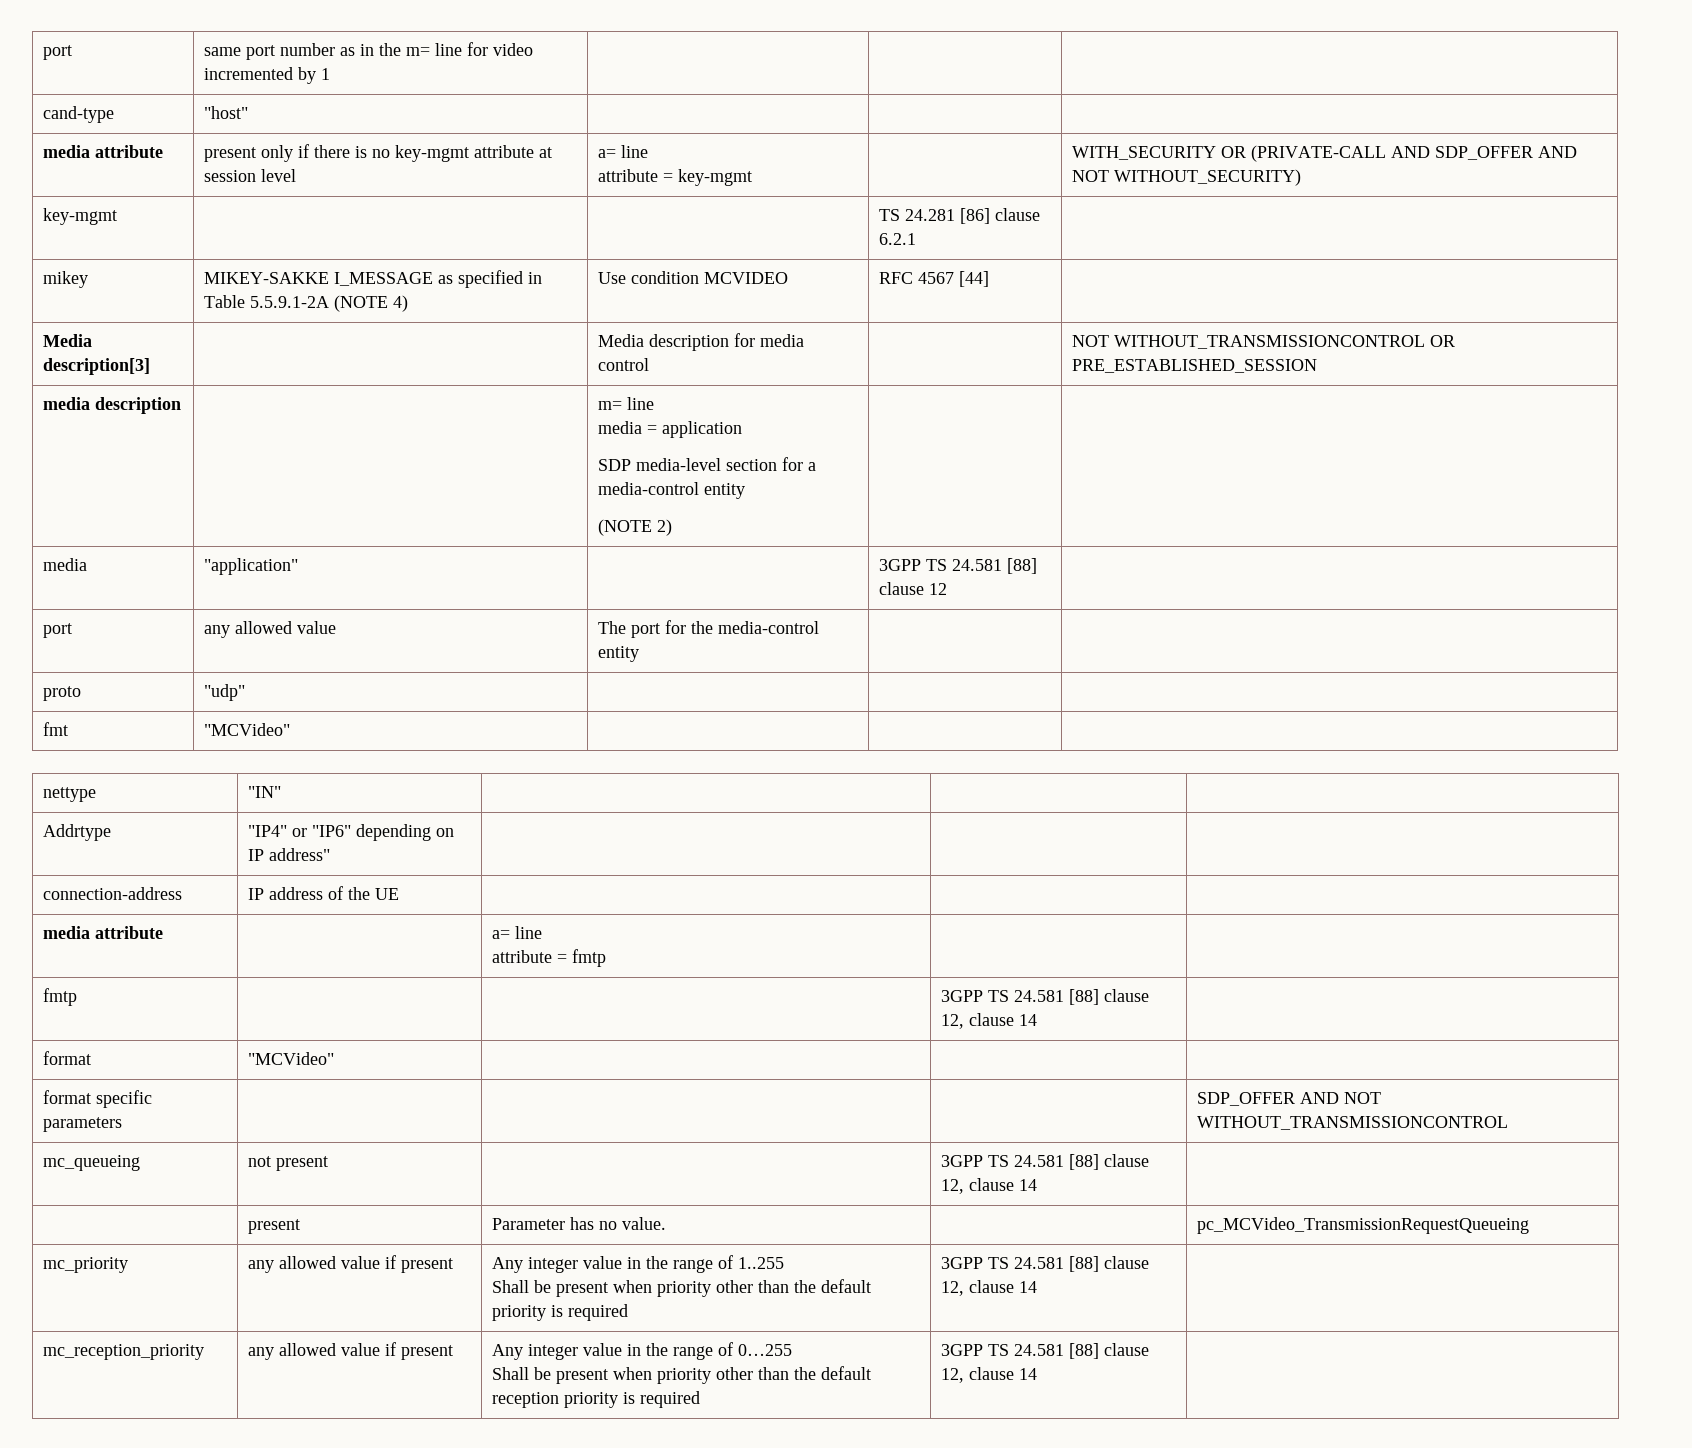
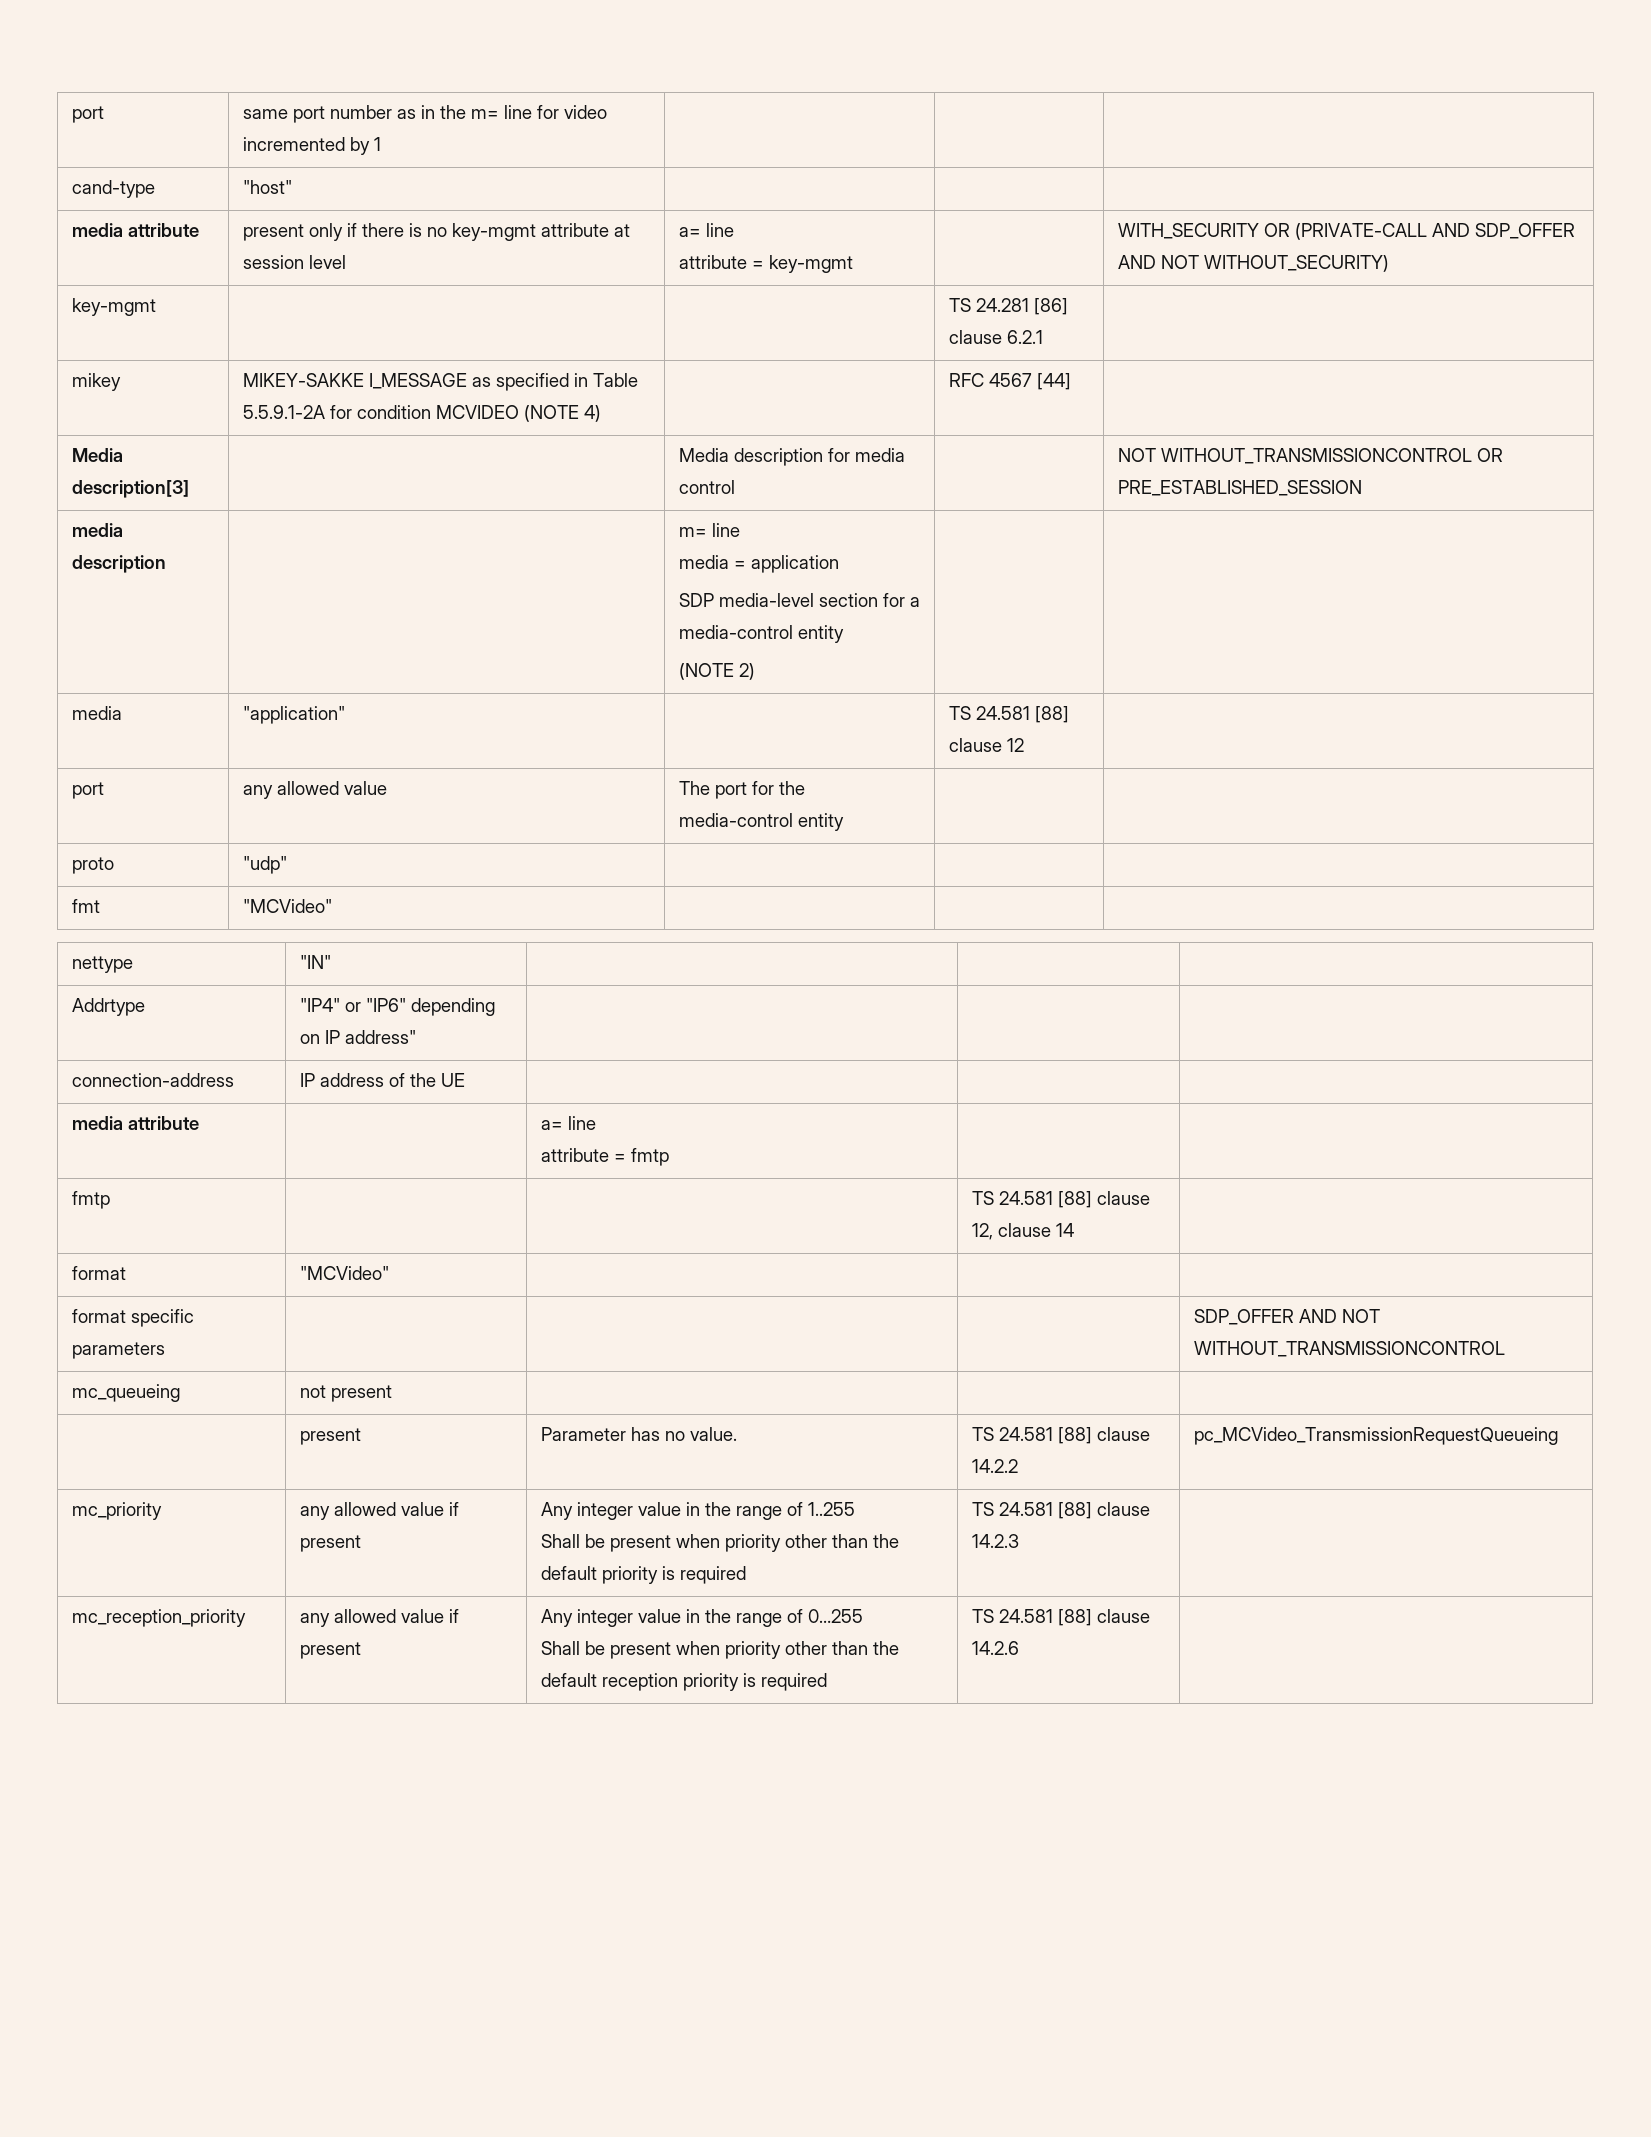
(330, 302) none -> [329,405,519,419] for condition MCVIDEO
[598,271,789,284] Use condition MCVIDEO -> (601, 413) none
[879,559,922,571] 3GPP -> (345, 715) none
[941,990,984,1002] 3GPP -> (110, 1200) none
[941,1154,1150,1170] [941,1178,1038,1194] 3GPP TS 24.581 [88] clause 12, clause 14 -> (392, 1393) none
(667, 1223) none -> [971,1427,1150,1444] [971,1459,1018,1473] TS 24.581 [88] clause 14.2.2
[941,1256,1150,1272] [941,1280,1038,1296] 3GPP TS 24.581 [88] clause 12, clause 14 -> [971,1502,1150,1519] [971,1534,1019,1548] TS 24.581 [88] clause 14.2.3
[941,1343,1150,1359] [941,1367,1038,1383] 3GPP TS 24.581 [88] clause 12, clause 14 -> [971,1609,1150,1626] [971,1641,1019,1655] TS 24.581 [88] clause 14.2.6

